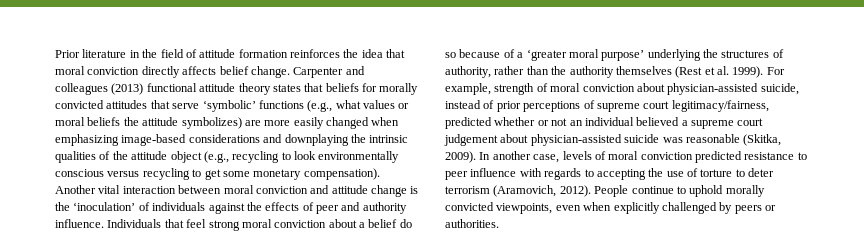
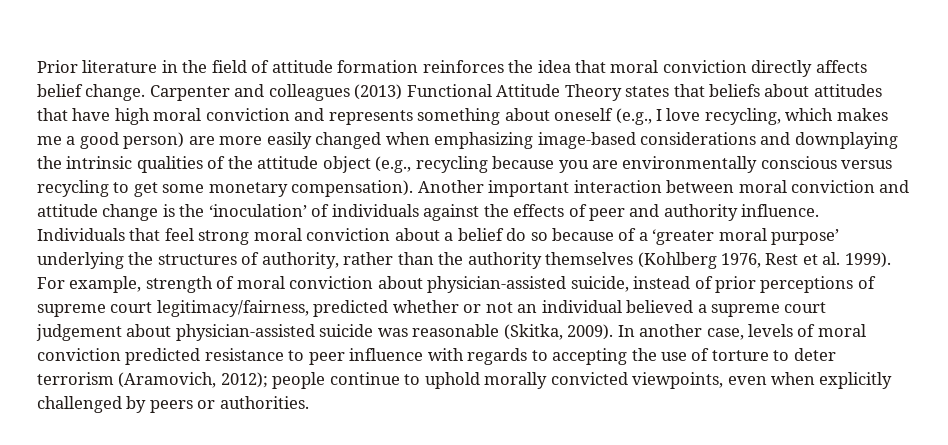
[146,83,419,95] [55,100,410,112] [55,117,242,129] functional attitude theory states that beliefs for morally convicted attitudes that serve ‘symbolic’ functions (e.g., what values or moral beliefs the attitude symbolizes) -> [406,84,882,101] [37,108,888,125] [37,132,185,149] Functional Attitude Theory states that beliefs about attitudes that have high moral conviction and represents something about oneself (e.g., I love recycling, which makes me a good person)
[281,151,316,160] to look -> [492,156,619,173] because you are
[98,185,121,194] vital -> [488,180,570,197] important
[675,66,703,78] (Rest -> [637,252,799,269] (Kohlberg 1976, Rest
[559,185,629,197] 2012). People -> [220,372,326,389] 2012); people

